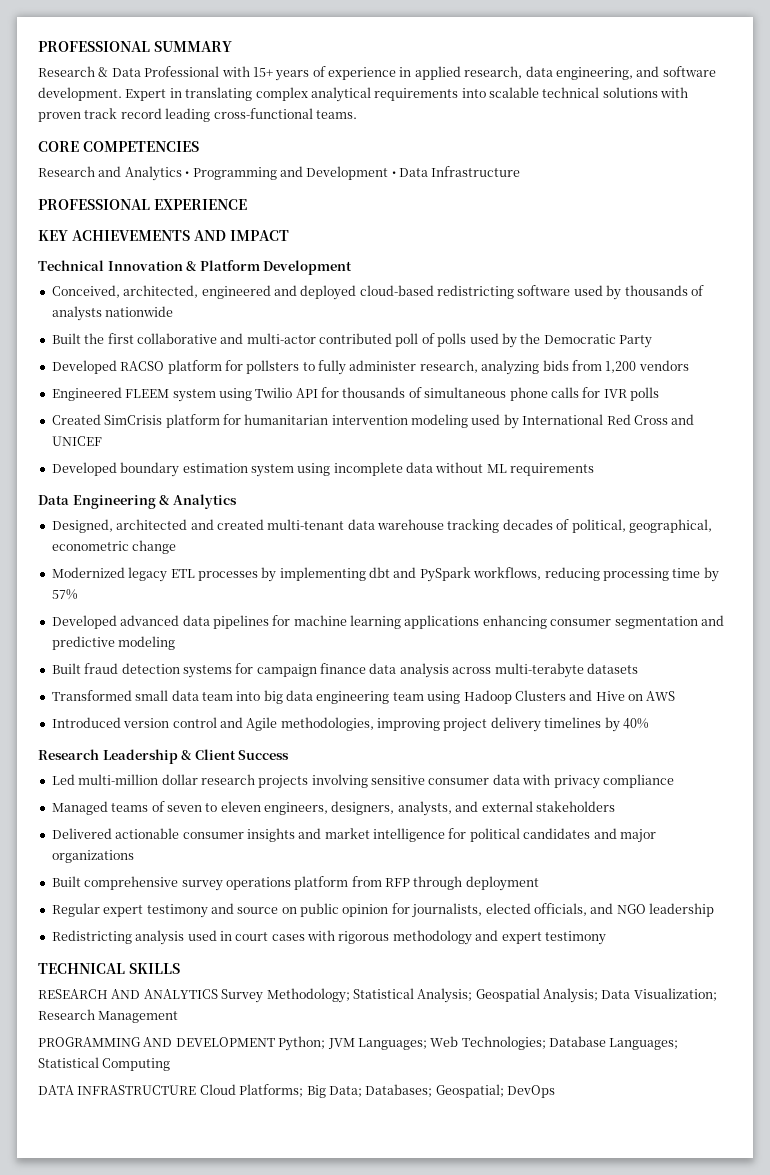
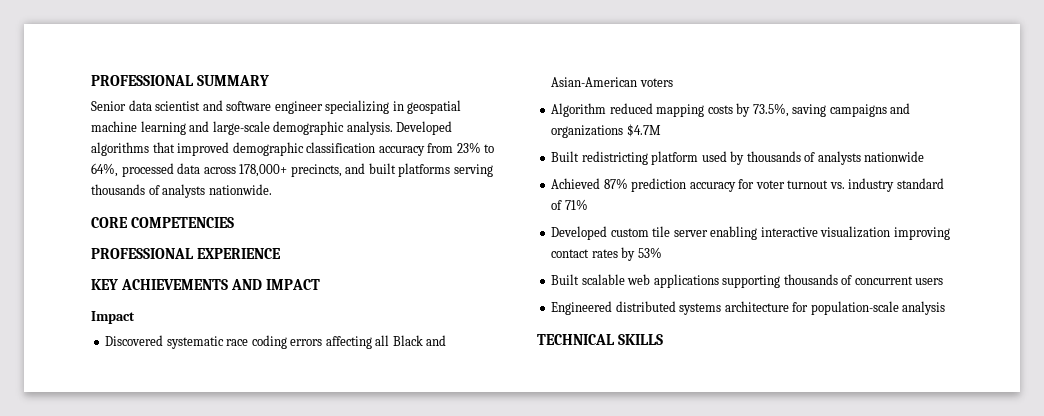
[38,66,716,81] [38,87,689,102] [38,108,357,122] [38,141,199,152] [38,166,521,181] Research & Data Professional with 15+ years of experience in applied research, data engineering, and software development. Expert in translating complex analytical requirements into scalable technical solutions with proven track record leading cross-functional teams. // CORE COMPETENCIES // Research and Analytics • Programming and Development • Data Infrastructure -> [91,100,462,114] [91,121,453,135] [91,142,495,156] [91,163,493,177] [91,184,272,198] [91,217,234,228] Senior data scientist and software engineer specializing in geospatial machine learning and large-scale demographic analysis. Developed algorithms that improved demographic classification accuracy from 23% to 64%, processed data across 178,000+ precincts, and built platforms serving thousands of analysts nationwide. // CORE COMPETENCIES
[38,260,353,275] [51,285,571,300] Technical Innovation & Platform Development // Conceived, architected, engineered and deployed cloud-based redistricting software -> [91,311,135,324] [105,335,447,349] [551,77,673,87] [551,103,911,117] [551,124,661,138] [551,151,699,165] Impact // Discovered systematic race coding errors affecting all Black and Asian-American voters // Algorithm reduced mapping costs by 73.5%, saving campaigns and organizations $4.7M // Built redistricting platform
[51,333,652,348] [51,360,689,375] [51,387,659,402] [51,414,695,429] [51,436,102,446] [51,462,595,477] [38,494,237,509] [51,519,712,533] [51,540,177,554] [51,567,719,582] [51,589,78,600] [51,615,724,629] [51,636,176,650] [51,663,638,678] [51,690,676,704] [51,717,649,732] [38,749,290,764] [51,774,674,789] [51,801,615,816] [51,828,656,843] [51,850,134,863] [51,876,539,891] [51,903,714,918] [51,930,606,945] [38,963,180,974] [38,988,717,1003] [38,1009,179,1023] [38,1036,679,1051] [38,1057,171,1071] [38,1084,555,1098] Built the first collaborative and multi-actor contributed poll of polls used by the Democratic Party // Developed RACSO platform for pollsters to fully administer research, analyzing bids from 1,200 vendors // Engineered FLEEM system using Twilio API for thousands of simultaneous phone calls for IVR polls // Created SimCrisis platform for humanitarian intervention modeling used by International Red Cross and UNICEF // Developed boundary estimation system using incomplete data without ML requirements // Data Engineering & Analytics // Designed, architected and created multi-tenant data warehouse tracking decades of political, geographical, econometric change // Modernized legacy ETL processes by implementing dbt and PySpark workflows, reducing processing time by 57% // Developed advanced data pipelines for machine learning applications enhancing consumer segmentation and predictive modeling // Built fraud detection systems for campaign finance data analysis across multi-terabyte datasets // Transformed small data team into big data engineering team using Hadoop Clusters and Hive on AWS // Introduced version control and Agile methodologies, improving project delivery timelines by 40% // Research Leadership & Client Success // Led multi-million dollar research projects involving sensitive consumer data with privacy compliance // Managed teams of seven to eleven engineers, designers, analysts, and external stakeholders // Delivered actionable consumer insights and market intelligence for political candidates and major organizations // Built comprehensive survey operations platform from RFP through deployment // Regular expert testimony and source on public opinion for journalists, elected officials, and NGO leadership // Redistricting analysis used in court cases with rigorous methodology and expert testimony // TECHNICAL SKILLS // RESEARCH AND ANALYTICS Survey Methodology; Statistical Analysis; Geospatial Analysis; Data Visualization; Research Management // PROGRAMMING AND DEVELOPMENT Python; JVM Languages; Web Technologies; Database Languages; Statistical Computing // DATA INFRASTRUCTURE Cloud Platforms; Big Data; Databases; Geospatial; DevOps -> [551,178,944,192] [551,199,588,210] [551,226,950,240] [551,247,662,261] [551,274,944,288] [551,301,946,315] [537,334,663,345] Achieved 87% prediction accuracy for voter turnout vs. industry standard of 71% // Developed custom tile server enabling interactive visualization improving contact rates by 53% // Built scalable web applications supporting thousands of concurrent users // Engineered distributed systems architecture for population-scale analysis // TECHNICAL SKILLS

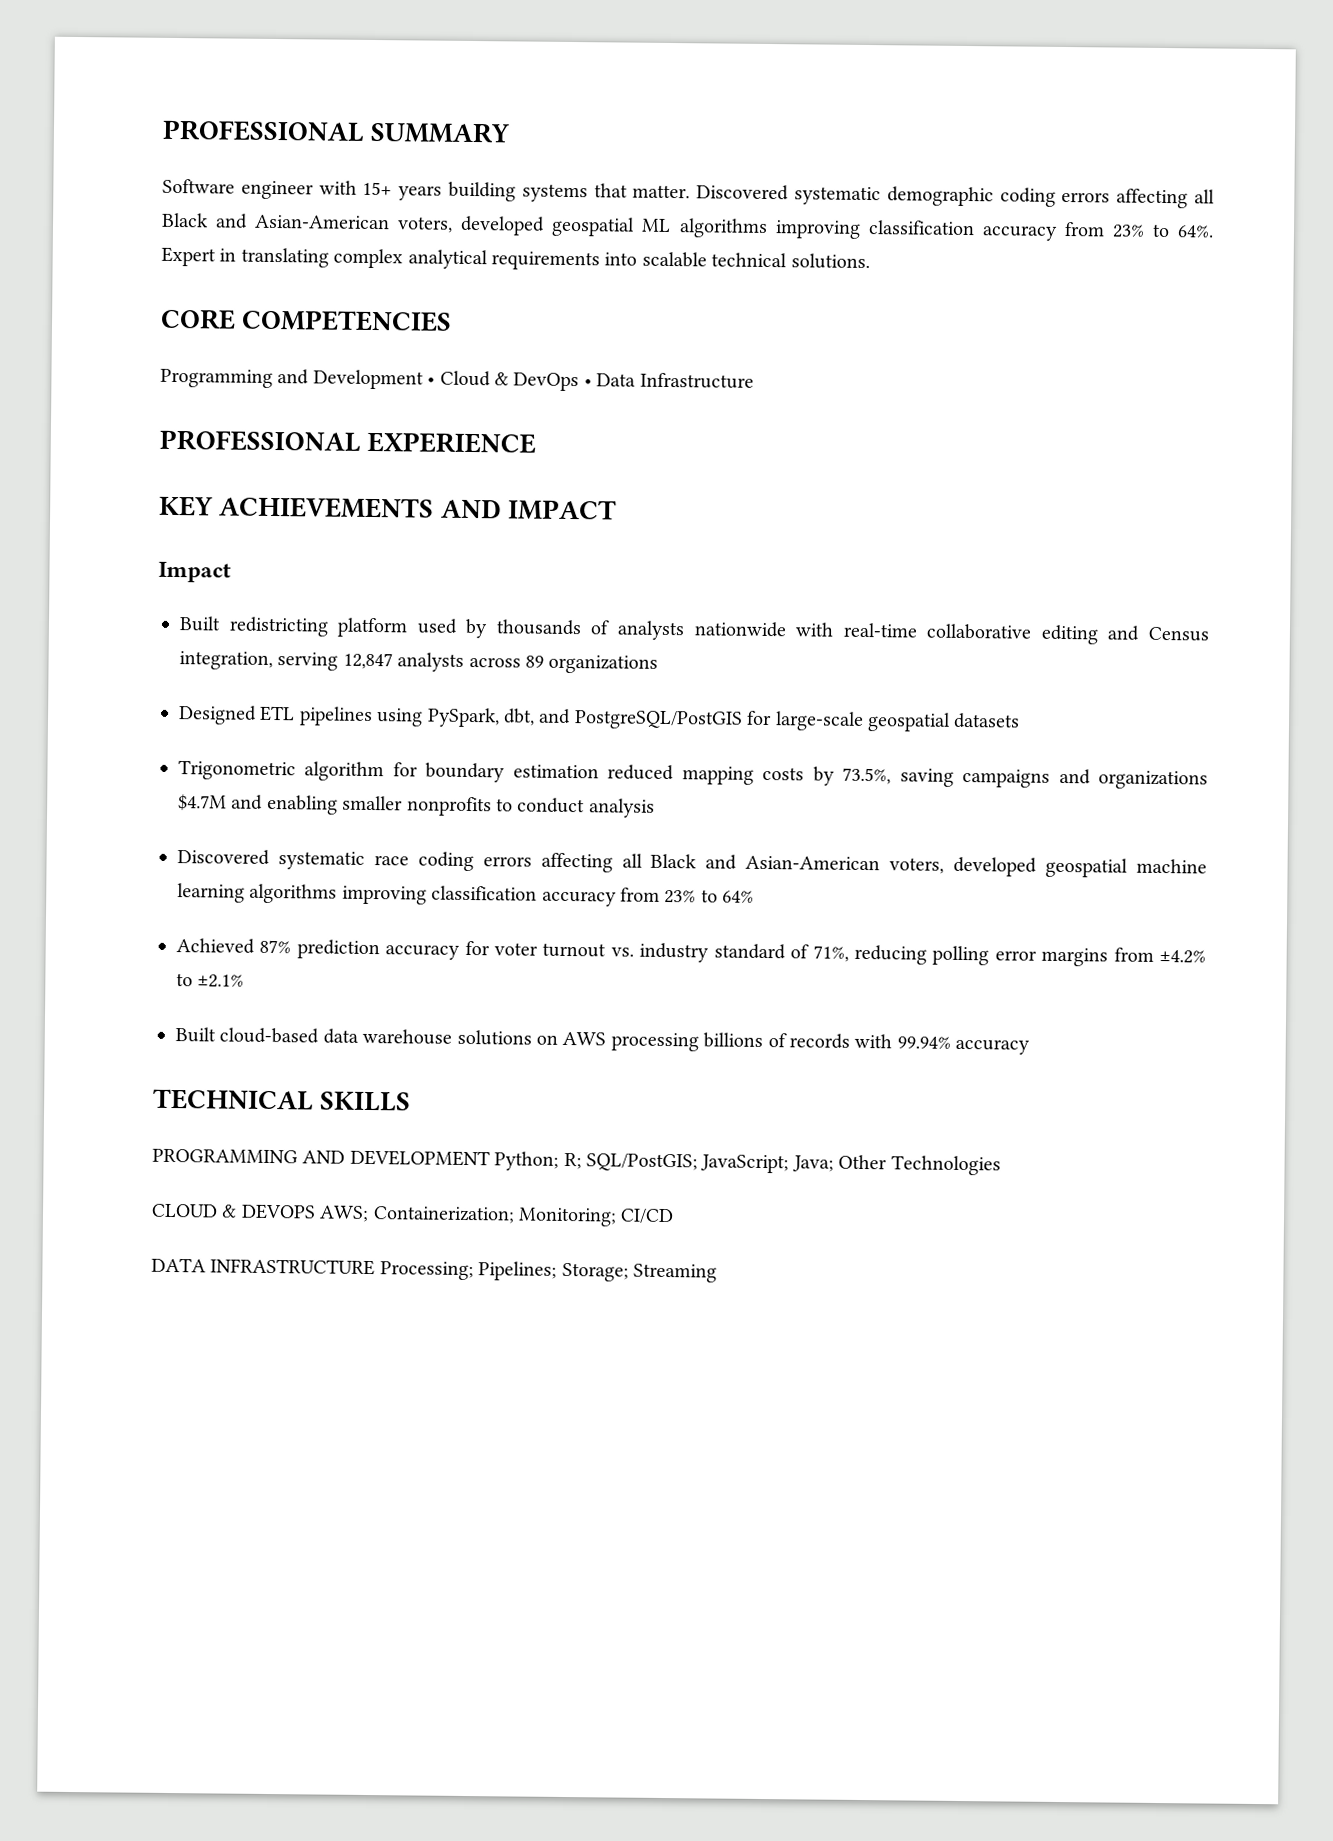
[91,100,462,114] [91,121,453,135] [91,142,495,156] [91,163,493,177] [91,184,272,198] [91,217,234,228] Senior data scientist and software engineer specializing in geospatial machine learning and large-scale demographic analysis. Developed algorithms that improved demographic classification accuracy from 23% to 64%, processed data across 178,000+ precincts, and built platforms serving thousands of analysts nationwide. // CORE COMPETENCIES -> [162,178,1215,209] [161,212,1214,241] [161,246,870,271] [160,308,453,332] [160,368,754,392] Software engineer with 15+ years building systems that matter. Discovered systematic demographic coding errors affecting all Black and Asian-American voters, developed geospatial ML algorithms improving classification accuracy from 23% to 64%. Expert in translating complex analytical requirements into scalable technical solutions. // CORE COMPETENCIES // Programming and Development • Cloud & DevOps • Data Infrastructure
(135, 317) none -> [179,616,1209,645] [179,651,659,674] [178,705,1021,732] [178,760,1208,790] [178,794,655,818] // Built redistricting platform used by thousands of analysts nationwide with real-time collaborative editing and Census integration, serving 12,847 analysts across 89 organizations // Designed ETL pipelines using PySpark, dbt, and PostgreSQL/PostGIS for large-scale geospatial datasets // Trigonometric algorithm for boundary estimation reduced mapping costs by 73.5%, saving campaigns and organizations $4.7M and enabling smaller nonprofits to conduct analysis
[639,78,673,87] [551,103,911,117] [551,124,661,138] [551,151,925,165] voters // Algorithm reduced mapping costs by 73.5%, saving campaigns and organizations $4.7M // Built redistricting platform used by thousands of analysts nationwide -> [889,856,1207,878] [177,883,755,907] voters, developed geospatial machine learning algorithms improving classification accuracy from 23% to 64%
[564,199,588,210] [551,226,950,240] [551,247,662,261] [551,274,944,288] [551,301,946,315] [537,334,663,345] 71% // Developed custom tile server enabling interactive visualization improving contact rates by 53% // Built scalable web applications supporting thousands of concurrent users // Engineered distributed systems architecture for population-scale analysis // TECHNICAL SKILLS -> [812,944,1206,967] [176,973,245,988] [175,1027,1031,1055] [153,1088,412,1112] [152,1148,1001,1176] [151,1203,675,1227] [151,1257,717,1283] 71%, reducing polling error margins from ±4.2% to ±2.1% // Built cloud-based data warehouse solutions on AWS processing billions of records with 99.94% accuracy // TECHNICAL SKILLS // PROGRAMMING AND DEVELOPMENT Python; R; SQL/PostGIS; JavaScript; Java; Other Technologies // CLOUD & DEVOPS AWS; Containerization; Monitoring; CI/CD // DATA INFRASTRUCTURE Processing; Pipelines; Storage; Streaming

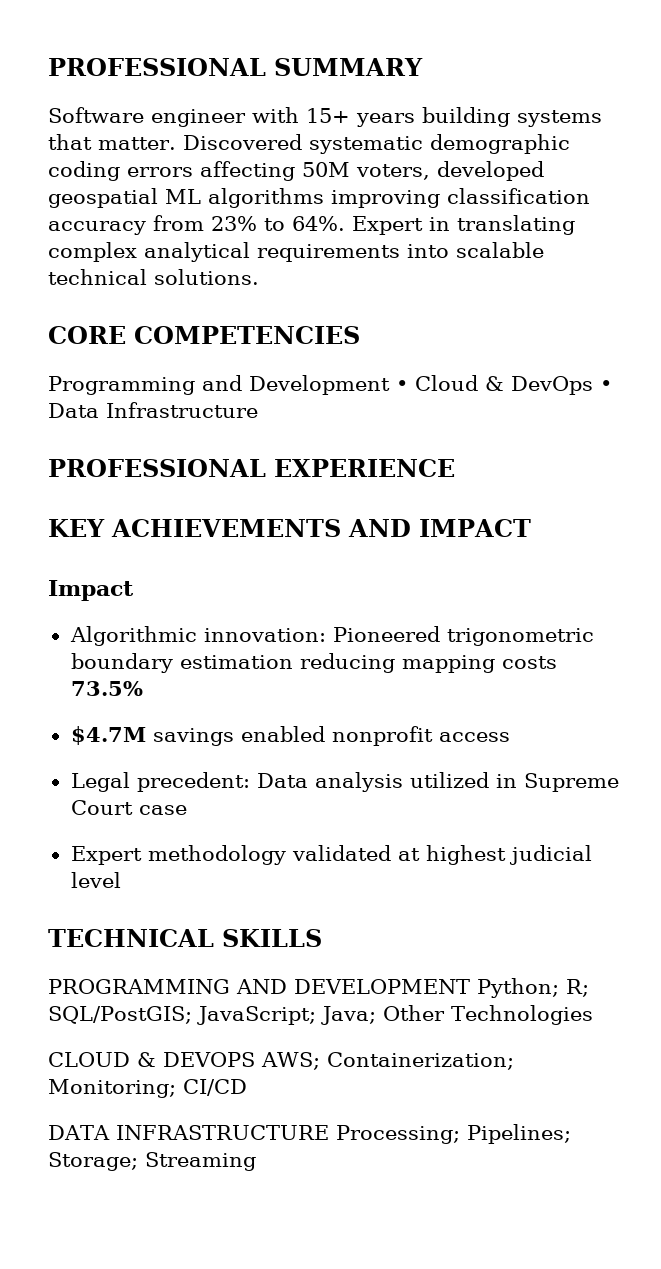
[1193,189,1215,204] [161,212,391,230] all Black and Asian-American -> [302,162,350,177] 50M
[179,616,1209,645] [179,651,659,674] [178,705,1021,732] [178,760,418,782] Built redistricting platform used by thousands of analysts nationwide with real-time collaborative editing and Census integration, serving 12,847 analysts across 89 organizations // Designed ETL pipelines using PySpark, dbt, and PostgreSQL/PostGIS for large-scale geospatial datasets // Trigonometric algorithm for -> [69,626,594,646] Algorithmic innovation: Pioneered trigonometric
[607,764,675,781] reduced -> [299,653,395,673] reducing
[812,766,1208,790] [178,794,655,818] [177,849,1207,878] [177,883,755,907] [176,938,1206,967] [176,973,245,988] [175,1027,1031,1055] by 73.5%, saving campaigns and organizations $4.7M and enabling smaller nonprofits to conduct analysis // Discovered systematic race coding errors affecting all Black and Asian-American voters, developed geospatial machine learning algorithms improving classification accuracy from 23% to 64% // Achieved 87% prediction accuracy for voter turnout vs. industry standard of 71%, reducing polling error margins from ±4.2% to ±2.1% // Built cloud-based data warehouse solutions on AWS processing billions of records with 99.94% accuracy -> [70,681,143,696] [70,726,510,746] [70,772,619,792] [70,800,187,815] [70,845,592,865] [70,872,121,888] 73.5% // $4.7M savings enabled nonprofit access // Legal precedent: Data analysis utilized in Supreme Court case // Expert methodology validated at highest judicial level

